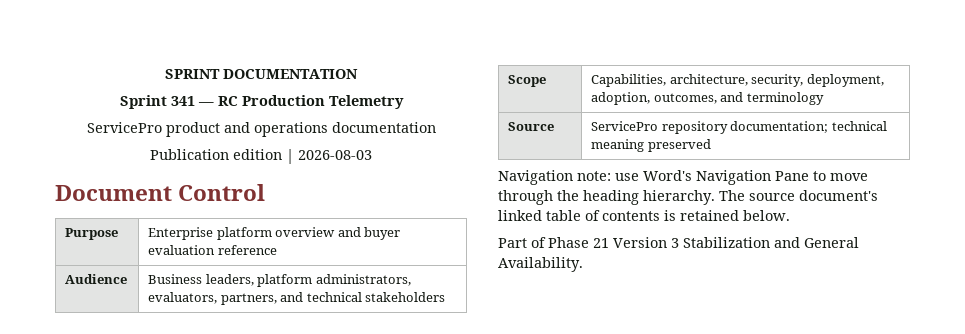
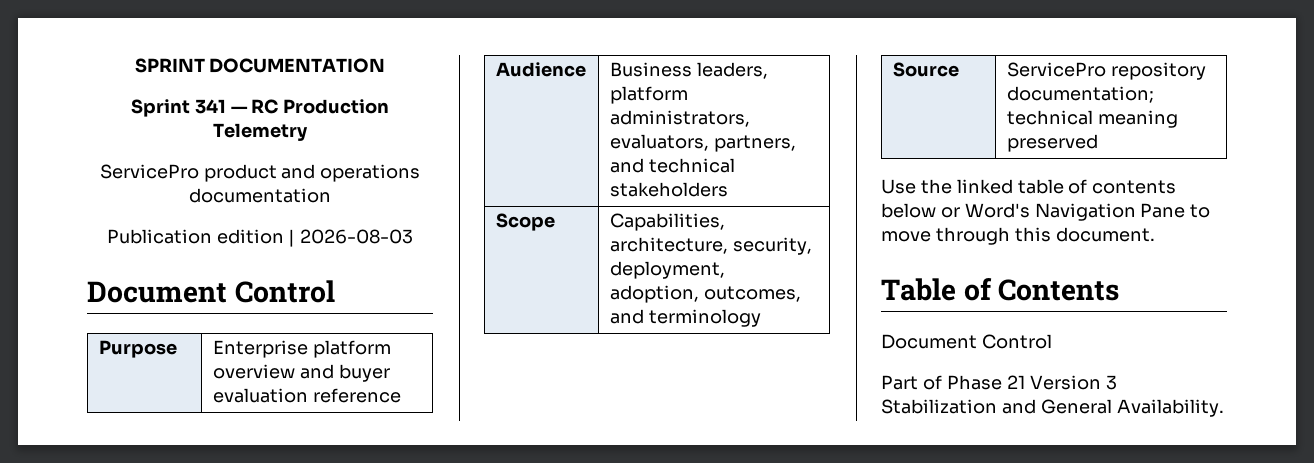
[498,170,639,185] Navigation note: use -> [881,179,1177,194] [881,203,960,218] Use the linked table of contents below or
[557,190,878,205] [498,210,790,221] the heading hierarchy. The source document's linked table of contents is retained below. -> [1014,227,1155,242] [881,278,1120,301] [881,334,1052,349] this document. // Table of Contents // Document Control

